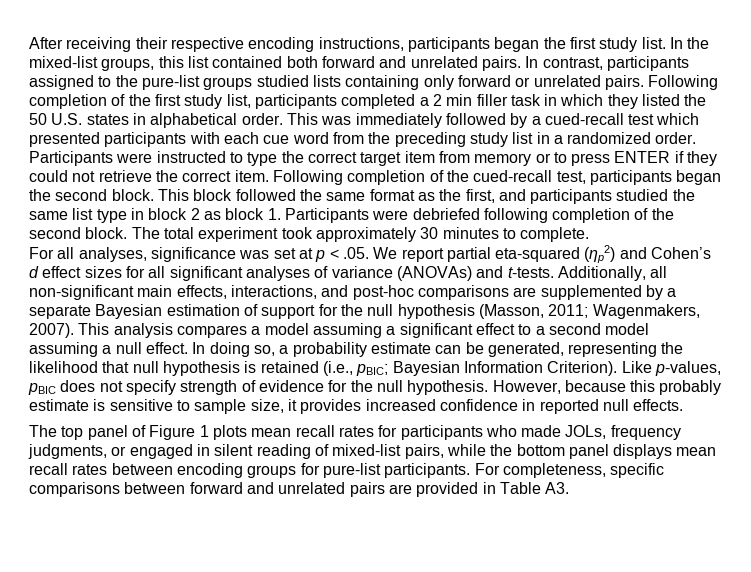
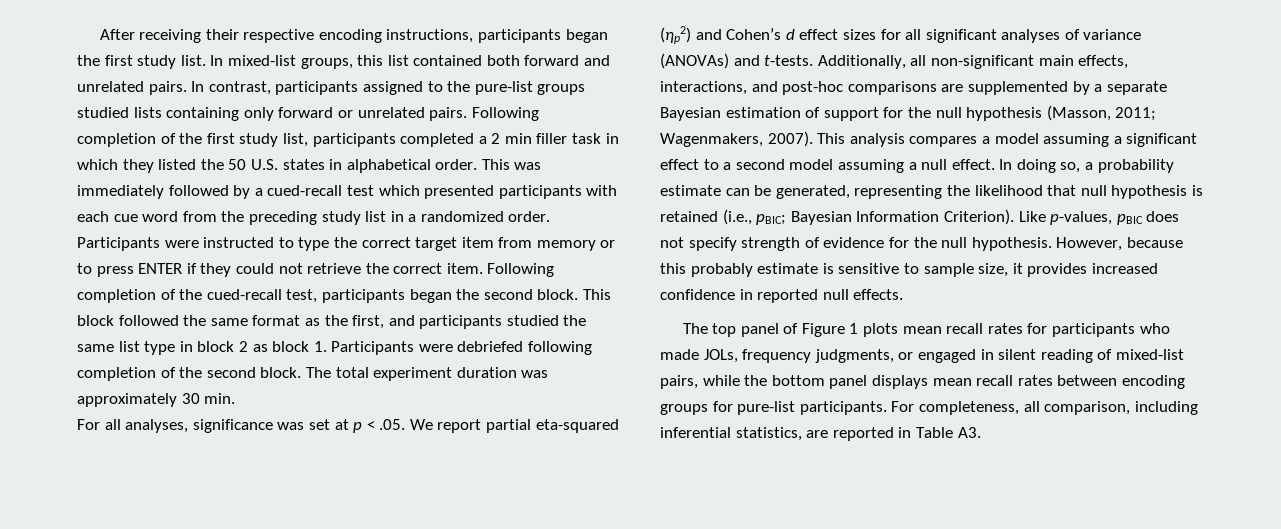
[687,37,710,49] the -> (224, 60) none
[281,227,590,242] took approximately 30 minutes to complete. -> [456,367,549,378] [77,393,236,407] duration was approximately 30 min.
[610,463,665,478] [29,482,479,497] specific comparisons between forward and unrelated pairs are provided -> [1023,401,1198,415] [660,427,894,441] all comparison, including inferential statistics, are reported

